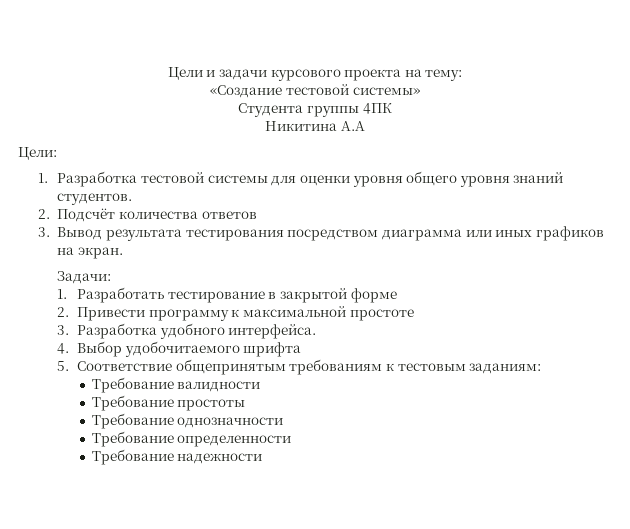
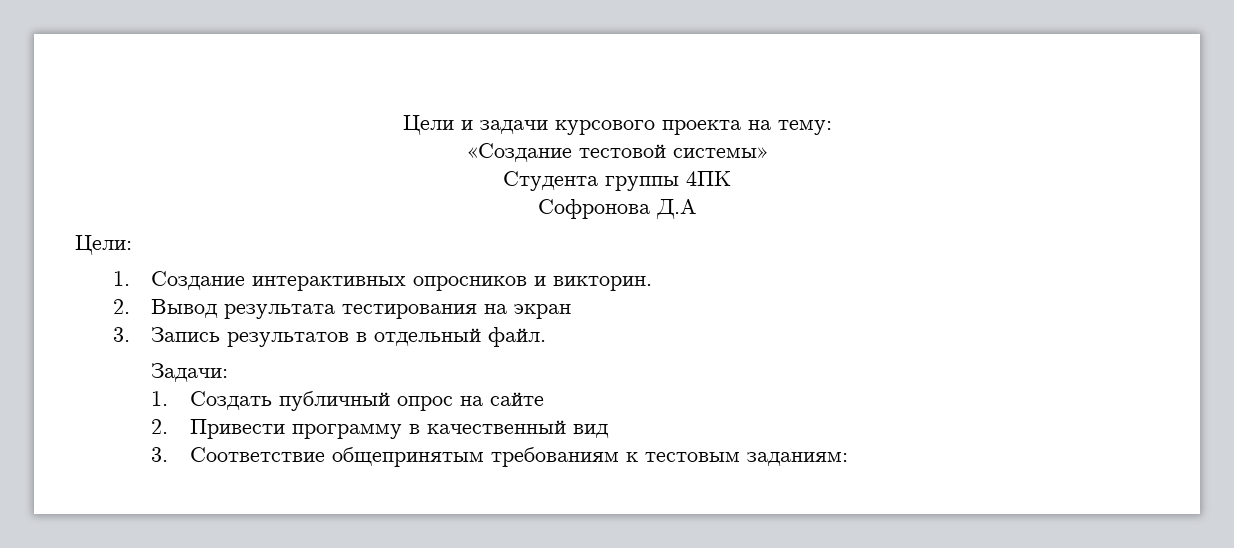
[265,121,365,131] Никитина А.А -> [537,199,697,219] Софронова Д.А
[57,171,564,187] [57,193,133,205] [37,208,257,222] [37,226,604,241] [57,247,123,259] [57,271,112,284] [57,287,397,303] [57,306,414,321] [57,323,317,339] [57,341,302,357] [57,361,70,371] Разработка тестовой системы для оценки уровня общего уровня знаний студентов. // 2. Подсчёт количества ответов // 3. Вывод результата тестирования посредством диаграмма или иных графиков на экран. // Задачи: // 1. Разработать тестирование в закрытой форме // 2. Привести программу к максимальной простоте // 3. Разработка удобного интерфейса. // 4. Выбор удобочитаемого шрифта // 5. -> [151,271,653,291] [113,299,572,319] [113,327,547,347] [151,363,229,382] [151,391,544,411] [151,419,609,439] [151,447,169,462] Создание интерактивных опросников и викторин. // 2. Вывод результата тестирования на экран // 3. Запись результатов в отдельный файл. // Задачи: // 1. Создать публичный опрос на сайте // 2. Привести программу в качественный вид // 3.
[91,377,261,393] [91,395,246,411] [91,413,284,429] [91,431,292,447] [91,449,263,465] // Требование валидности // Требование простоты // Требование однозначности // Требование определенности // Требование надежности -> (848, 459) none

